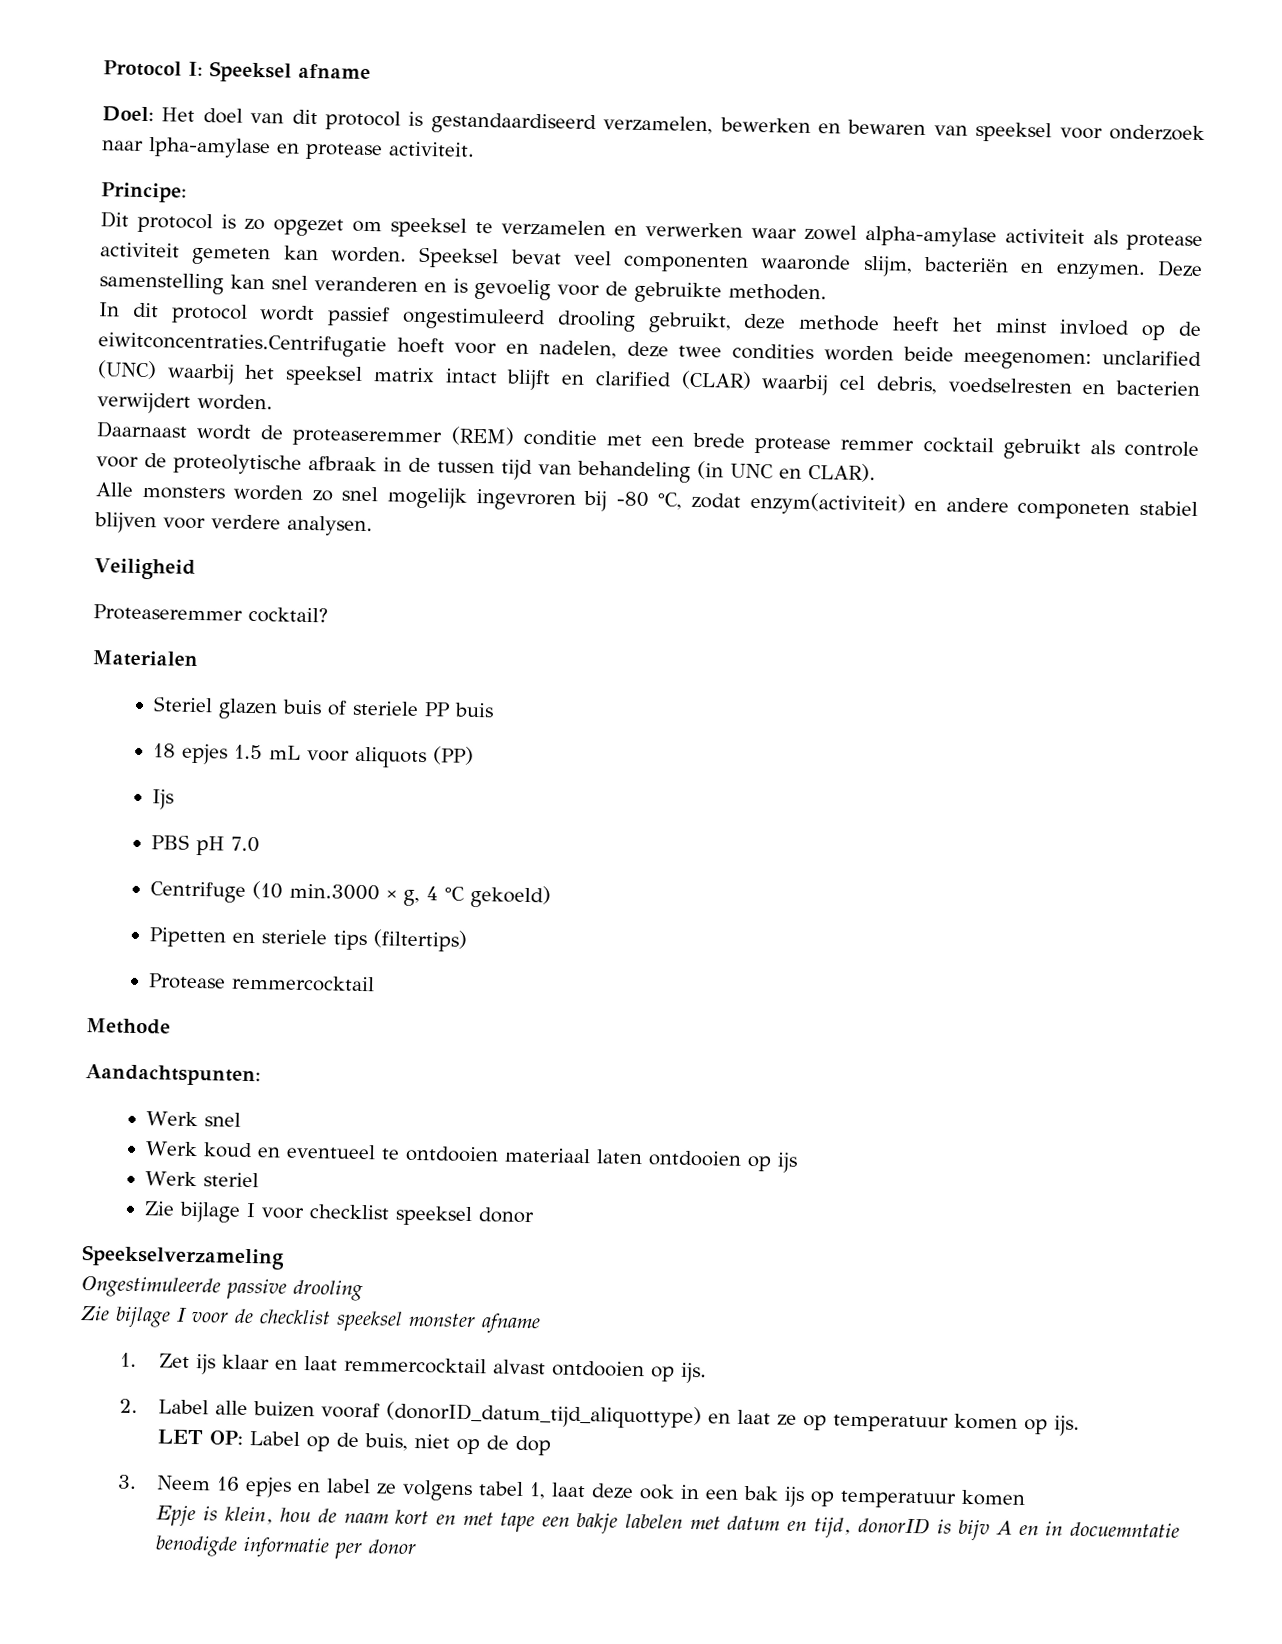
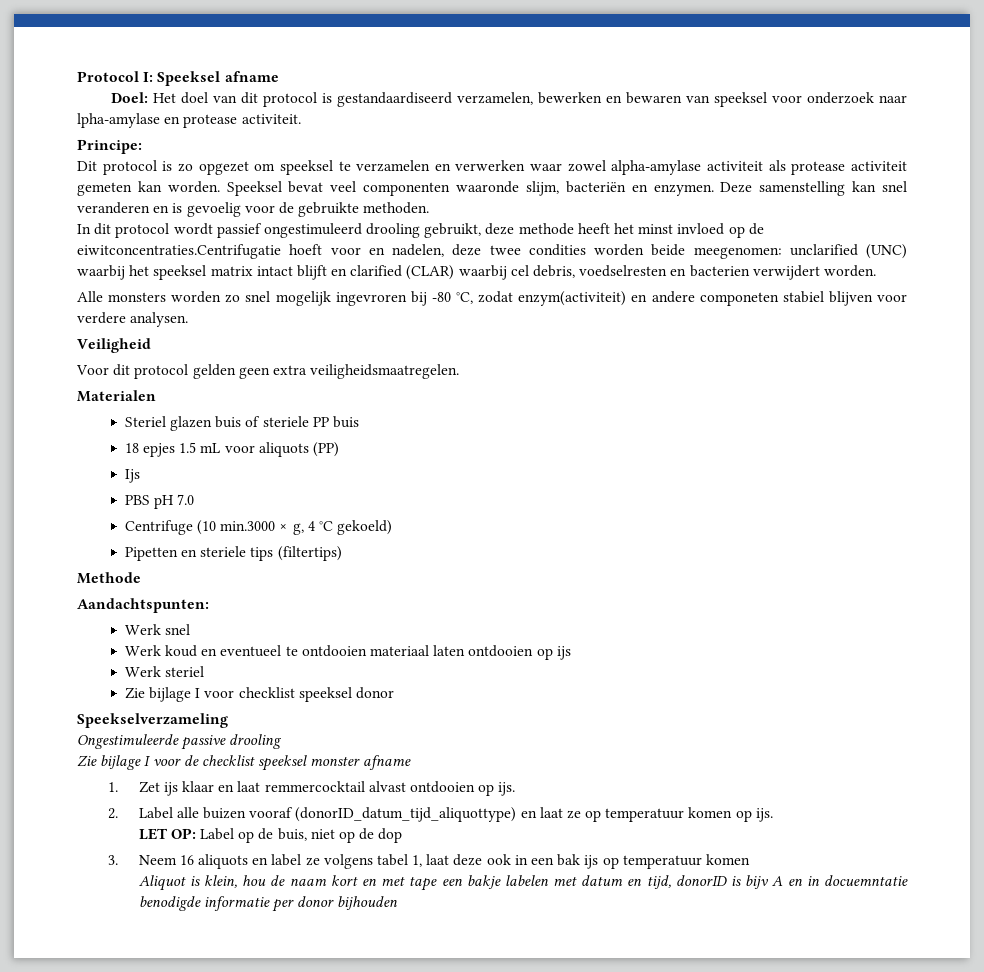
[96,421,1199,460] [96,453,876,483] // Daarnaast wordt de proteaseremmer (REM) conditie met een brede protease remmer cocktail gebruikt als controle voor de proteolytische afbraak in de tussen tijd van behandeling (in UNC en CLAR). -> (876, 271) none
[93,604,328,624] Proteaseremmer cocktail? -> [76,364,460,379] Voor dit protocol gelden geen extra veiligheidsmaatregelen.
[148,973,376,993] // Protease remmercocktail -> (342, 553) none
[245,1477,293,1498] epjes -> [197,854,248,869] aliquots
[156,1505,197,1527] Epje -> [138,875,186,891] Aliquot
(418, 1547) none -> [337,896,399,910] bijhouden

